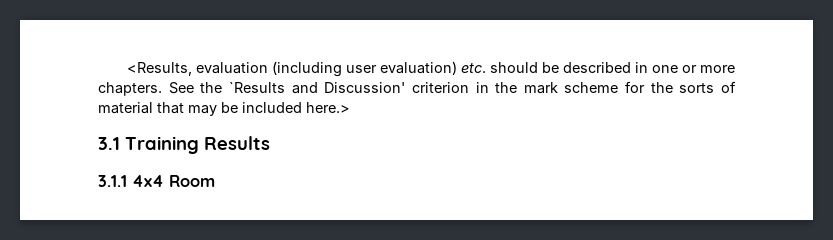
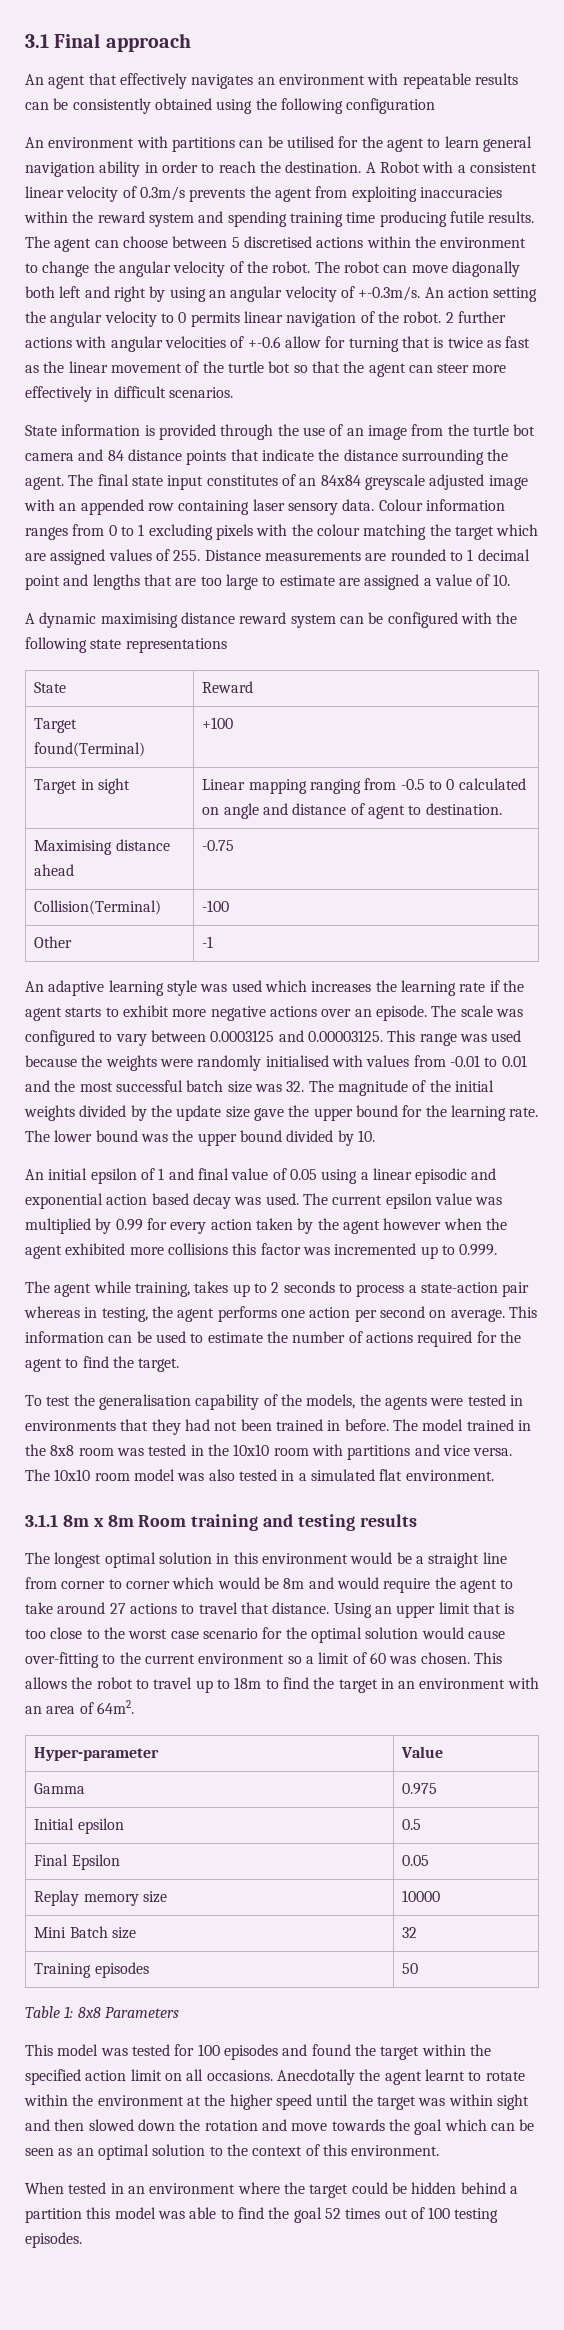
[126,61,735,77] [98,81,736,96] [98,102,350,116] [98,136,270,154] [98,175,215,187] <Results, evaluation (including user evaluation) etc. should be described in one or more chapters. See the `Results and Discussion' criterion in the mark scheme for the sorts of material that may be included here.> // 3.1 Training Results // 3.1.1 4x4 Room -> [25,33,191,52] [25,73,518,89] [25,98,436,114] [25,136,532,152] [25,161,537,177] [25,186,502,202] [24,211,535,227] [25,236,527,252] [25,261,520,277] [25,286,538,302] [25,311,506,327] [25,336,531,352] [25,361,507,377] [25,386,233,402] [25,424,536,440] [25,449,509,465] [25,474,528,490] [24,499,505,515] [25,524,539,540] [25,549,530,565] [25,574,511,590] [25,612,518,628] [25,637,227,653] [34,682,67,693] [202,681,254,693] [34,718,78,733] [34,742,146,757] [202,717,234,729] [34,778,131,794] [202,778,526,794] [202,803,502,819] [34,839,170,855] [34,864,75,876] [202,840,235,851] [34,900,162,915] [202,900,230,912] [34,936,73,948] [202,936,214,948] [25,980,524,996] [25,1005,523,1021] [25,1030,522,1046] [25,1055,527,1071] [25,1080,494,1096] [24,1105,539,1121] [25,1130,375,1146] [25,1168,497,1184] [25,1193,503,1209] [25,1218,507,1234] [25,1243,498,1259] [25,1281,530,1297] [24,1306,537,1322] [25,1331,521,1347] [25,1356,180,1372] [25,1394,523,1410] [25,1419,531,1435] [25,1444,513,1460] [25,1469,494,1481] [25,1514,417,1531] [25,1552,507,1568] [25,1577,514,1593] [25,1602,515,1618] [25,1627,505,1643] [25,1652,502,1668] [25,1677,539,1693] [25,1700,134,1714] [34,1747,160,1761] [401,1746,444,1758] [34,1783,86,1794] [402,1783,438,1795] [34,1818,124,1834] [402,1819,422,1830] [34,1854,120,1870] [402,1855,430,1866] [34,1890,168,1906] [402,1890,441,1902] [34,1926,137,1939] [402,1927,418,1938] [34,1962,149,1978] [402,1963,419,1974] [25,2006,179,2018] [25,2044,491,2060] [25,2069,525,2085] [24,2094,529,2110] [25,2119,535,2135] [25,2144,440,2160] [25,2182,518,2198] [25,2207,499,2223] [25,2232,82,2248] 3.1 Final approach // An agent that effectively navigates an environment with repeatable results can be consistently obtained using the following configuration // An environment with partitions can be utilised for the agent to learn general navigation ability in order to reach the destination. A Robot with a consistent linear velocity of 0.3m/s prevents the agent from exploiting inaccuracies within the reward system and spending training time producing futile results. The agent can choose between 5 discretised actions within the environment to change the angular velocity of the robot. The robot can move diagonally both left and right by using an angular velocity of +-0.3m/s. An action setting the angular velocity to 0 permits linear navigation of the robot. 2 further actions with angular velocities of +-0.6 allow for turning that is twice as fast as the linear movement of the turtle bot so that the agent can steer more effectively in difficult scenarios. // State information is provided through the use of an image from the turtle bot camera and 84 distance points that indicate the distance surrounding the agent. The final state input constitutes of an 84x84 greyscale adjusted image with an appended row containing laser sensory data. Colour information ranges from 0 to 1 excluding pixels with the colour matching the target which are assigned values of 255. Distance measurements are rounded to 1 decimal point and lengths that are too large to estimate are assigned a value of 10. // A dynamic maximising distance reward system can be configured with the following state representations // State | Reward // Target found(Terminal) | +100 // Target in sight | Linear mapping ranging from -0.5 to 0 calculated on angle and distance of agent to destination. // Maximising distance ahead | -0.75 // Collision(Terminal) | -100 // Other | -1 // An adaptive learning style was used which increases the learning rate if the agent starts to exhibit more negative actions over an episode. The scale was configured to vary between 0.0003125 and 0.00003125. This range was used because the weights were randomly initialised with values from -0.01 to 0.01 and the most successful batch size was 32. The magnitude of the initial weights divided by the update size gave the upper bound for the learning rate. The lower bound was the upper bound divided by 10. // An initial epsilon of 1 and final value of 0.05 using a linear episodic and exponential action based decay was used. The current epsilon value was multiplied by 0.99 for every action taken by the agent however when the agent exhibited more collisions this factor was incremented up to 0.999. // The agent while training, takes up to 2 seconds to process a state-action pair whereas in testing, the agent performs one action per second on average. This information can be used to estimate the number of actions required for the agent to find the target. // To test the generalisation capability of the models, the agents were tested in environments that they had not been trained in before. The model trained in the 8x8 room was tested in the 10x10 room with partitions and vice versa. The 10x10 room model was also tested in a simulated flat environment. // 3.1.1 8m x 8m Room training and testing results // The longest optimal solution in this environment would be a straight line from corner to corner which would be 8m and would require the agent to take around 27 actions to travel that distance. Using an upper limit that is too close to the worst case scenario for the optimal solution would cause over-fitting to the current environment so a limit of 60 was chosen. This allows the robot to travel up to 18m to find the target in an environment with an area of 64m2. // Hyper-parameter | Value // Gamma | 0.975 // Initial epsilon | 0.5 // Final Epsilon | 0.05 // Replay memory size | 10000 // Mini Batch size | 32 // Training episodes | 50 // Table 1: 8x8 Parameters // This model was tested for 100 episodes and found the target within the specified action limit on all occasions. Anecdotally the agent learnt to rotate within the environment at the higher speed until the target was within sight and then slowed down the rotation and move towards the goal which can be seen as an optimal solution to the context of this environment. // When tested in an environment where the target could be hidden behind a partition this model was able to find the goal 52 times out of 100 testing episodes.

